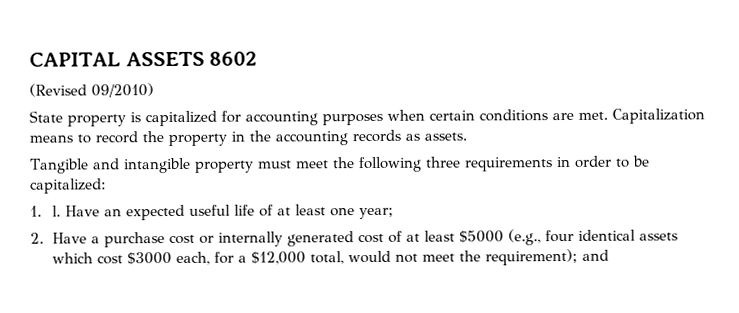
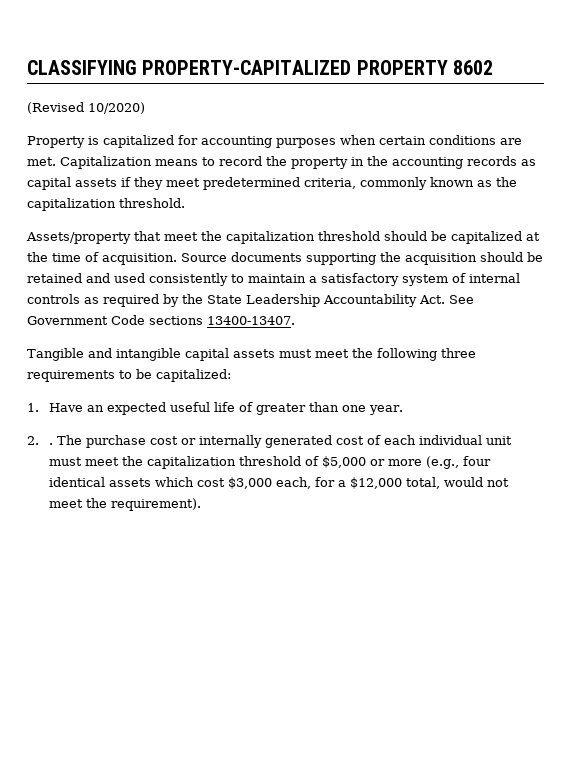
[29,51,205,67] CAPITAL ASSETS -> [27,60,448,75] CLASSIFYING PROPERTY-CAPITALIZED PROPERTY
[91,83,154,98] [29,110,126,127] 09/2010) // State property -> [88,102,145,114] [27,136,85,148] 10/2020) // Property
[424,132,467,141] assets. -> [27,177,517,190] [27,198,185,211] [26,231,540,244] [27,252,543,265] [27,273,520,286] [27,294,474,307] [27,315,295,325] capital assets if they meet predetermined criteria, commonly known as the capitalization threshold. // Assets/property that meet the capitalization threshold should be capitalized at the time of acquisition. Source documents supporting the acquisition should be retained and used consistently to maintain a satisfactory system of internal controls as required by the State Leadership Accountability Act. See Government Code sections 13400-13407.
[194,160,254,173] property -> [185,348,275,361] capital assets
[556,155,612,168] in order -> (115, 376) none
[52,205,62,217] l. -> (39, 407) none
[277,204,395,220] at least one year; -> [256,402,404,415] greater than one year.
[52,232,101,244] Have a -> [49,435,83,445] . The
[406,230,505,243] at least $5000 -> [384,435,513,445] [49,456,423,469] each individual unit must meet the capitalization threshold of $5,000 or more
[127,251,173,265] $3000 -> [228,477,273,489] $3,000
[485,248,610,266] requirement); and -> [111,498,202,511] requirement).

